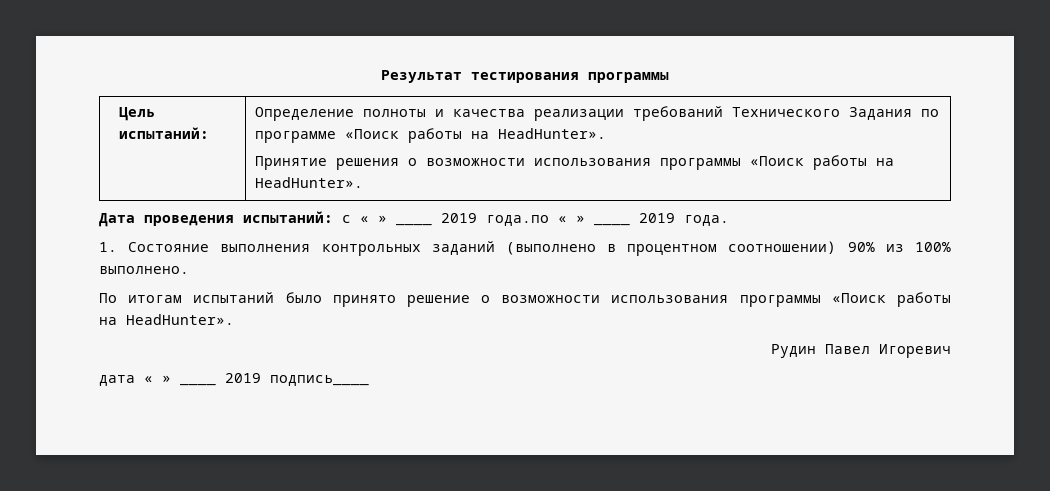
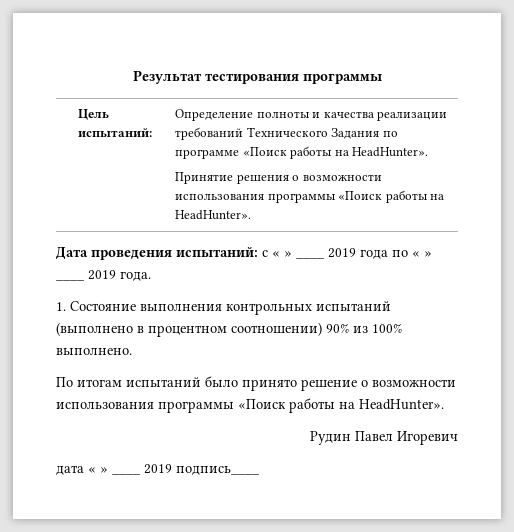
[486,215,549,226] года.по -> [360,249,408,259] года по
[431,241,495,255] заданий -> [316,301,391,311] испытаний

